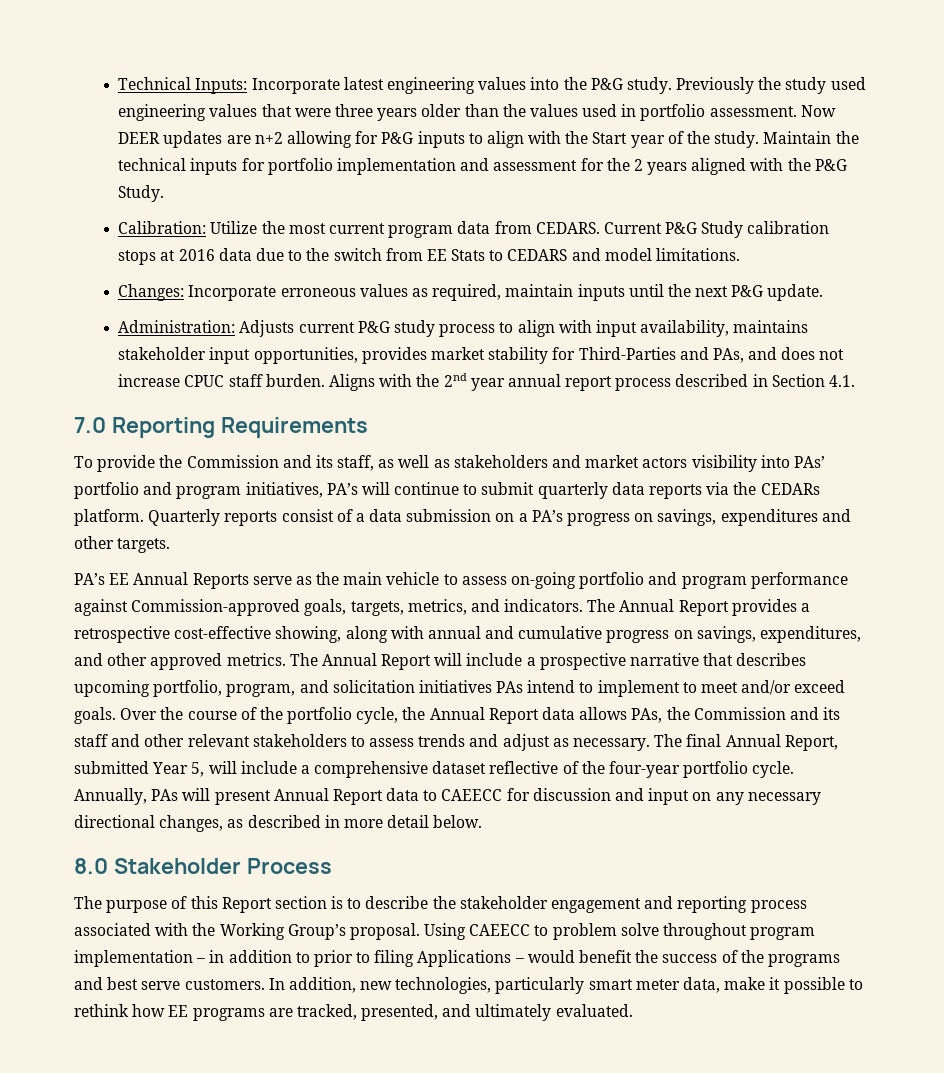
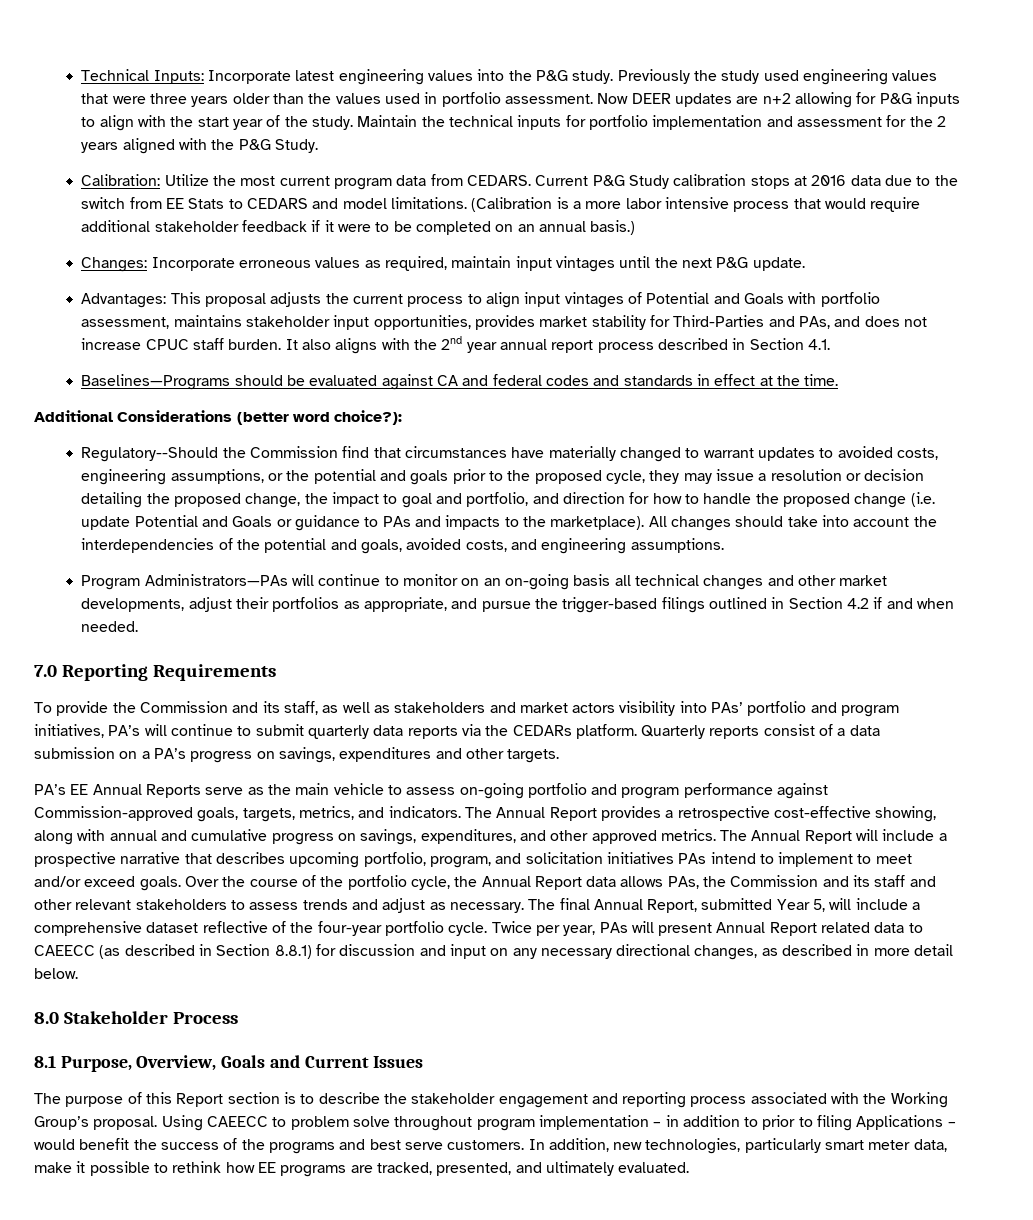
[592,132,628,144] Start -> [197,117,229,127] start
(741, 254) none -> [471,197,921,212] [81,220,636,235] (Calibration is a more labor intensive process that would require additional stakeholder feedback if it were to be completed on an annual basis.)
[577,284,625,301] inputs -> [515,256,616,272] input vintages
[118,320,730,337] Administration: Adjusts current P&G study process to align with input availability, -> [81,292,880,308] [81,317,170,329] Advantages: This proposal adjusts the current process to align input vintages of Potential and Goals with portfolio assessment,
[328,374,375,391] Aligns -> [285,338,378,354] It also aligns
(856, 381) none -> [81,374,839,390] [34,410,403,425] [81,446,938,462] [81,469,925,485] [81,492,935,508] [81,515,937,531] [81,538,724,554] [81,574,888,590] [81,597,954,613] [81,621,139,632] // Baselines—Programs should be evaluated against CA and federal codes and standards in effect at the time. // Additional Considerations (better word choice?): // Regulatory--Should the Commission find that circumstances have materially changed to warrant updates to avoided costs, engineering assumptions, or the potential and goals prior to the proposed cycle, they may issue a resolution or decision detailing the proposed change, the impact to goal and portfolio, and direction for how to handle the proposed change (i.e. update Potential and Goals or guidance to PAs and impacts to the marketplace). All changes should take into account the interdependencies of the potential and goals, avoided costs, and engineering assumptions. // Program Administrators—PAs will continue to monitor on an on-going basis all technical changes and other market developments, adjust their portfolios as appropriate, and pursue the trigger-based filings outlined in Section 4.2 if and when needed.
[74,788,147,805] Annually, -> [491,921,596,936] Twice per year,
(383, 797) none -> [821,922,871,933] related
(503, 795) none -> [99,944,312,959] (as described in Section 8.8.1)
(332, 866) none -> [34,1055,424,1072] // 8.1 Purpose, Overview, Goals and Current Issues

